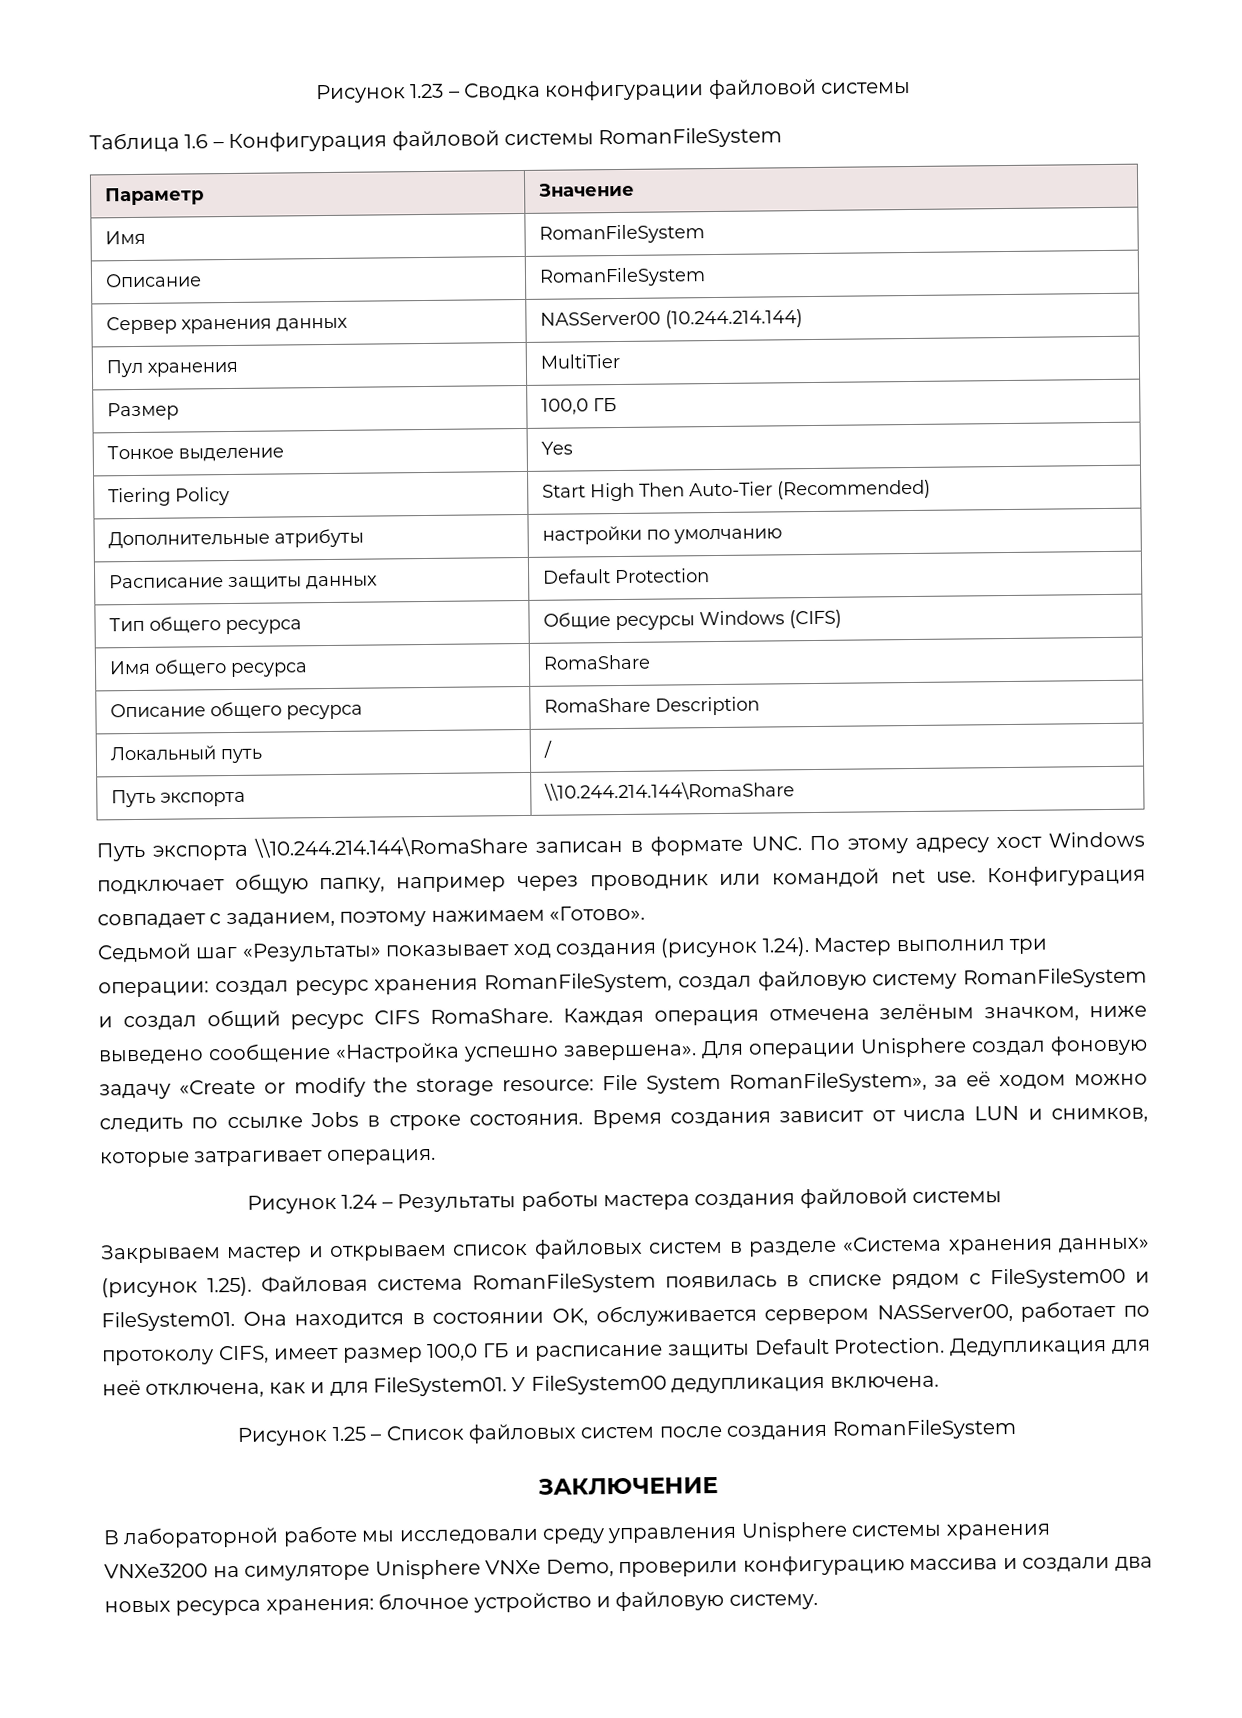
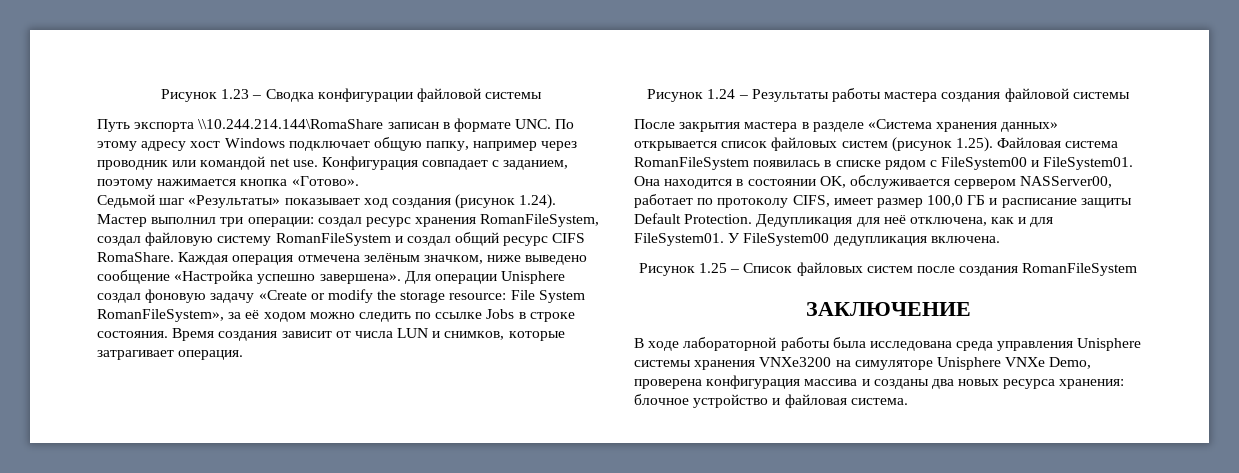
[89,127,783,153] [105,187,205,206] [539,182,636,197] [105,230,147,245] [539,224,706,244] [105,273,203,288] [539,267,707,287] [106,316,349,335] [540,309,804,329] [106,359,240,378] [540,353,621,369] [107,402,180,421] [541,398,618,415] [107,445,285,462] [541,441,574,455] [108,487,231,507] [542,479,932,502] [108,528,365,549] [542,525,784,545] [109,574,379,591] [543,568,711,584] [109,616,303,635] [543,609,843,631] [109,659,309,678] [543,654,652,670] [110,701,364,720] [544,696,761,716] [110,745,263,764] [543,740,553,758] [111,789,247,808] [544,781,796,801] // Таблица 1.6 – Конфигурация файловой системы RomanFileSystem // Параметр | Значение // Имя | RomanFileSystem // Описание | RomanFileSystem // Сервер хранения данных | NASServer00 (10.244.214.144) // Пул хранения | MultiTier // Размер | 100,0 ГБ // Тонкое выделение | Yes // Tiering Policy | Start High Then Auto-Tier (Recommended) // Дополнительные атрибуты | настройки по умолчанию // Расписание защиты данных | Default Protection // Тип общего ресурса | Общие ресурсы Windows (CIFS) // Имя общего ресурса | RomaShare // Описание общего ресурса | RomaShare Description // Локальный путь | / // Путь экспорта | \\10.244.214.144\RomaShare -> (543, 95) none
[430,909,545,922] нажимаем -> [157,179,288,186] нажимается кнопка
[100,1238,724,1264] Закрываем мастер и открываем список файловых систем -> [634,119,798,132] После закрытия мастера
(1150, 1245) none -> [634,137,888,151] открывается список файловых систем
[123,1525,605,1549] лабораторной работе мы исследовали среду -> [648,337,994,351] ходе лабораторной работы была исследована среда
[618,1555,905,1578] проверили конфигурацию -> [634,375,801,389] проверена конфигурация
[1022,1556,1111,1572] создали -> [873,379,929,389] созданы
[615,1590,818,1612] файловую систему. -> [784,394,908,408] файловая система.

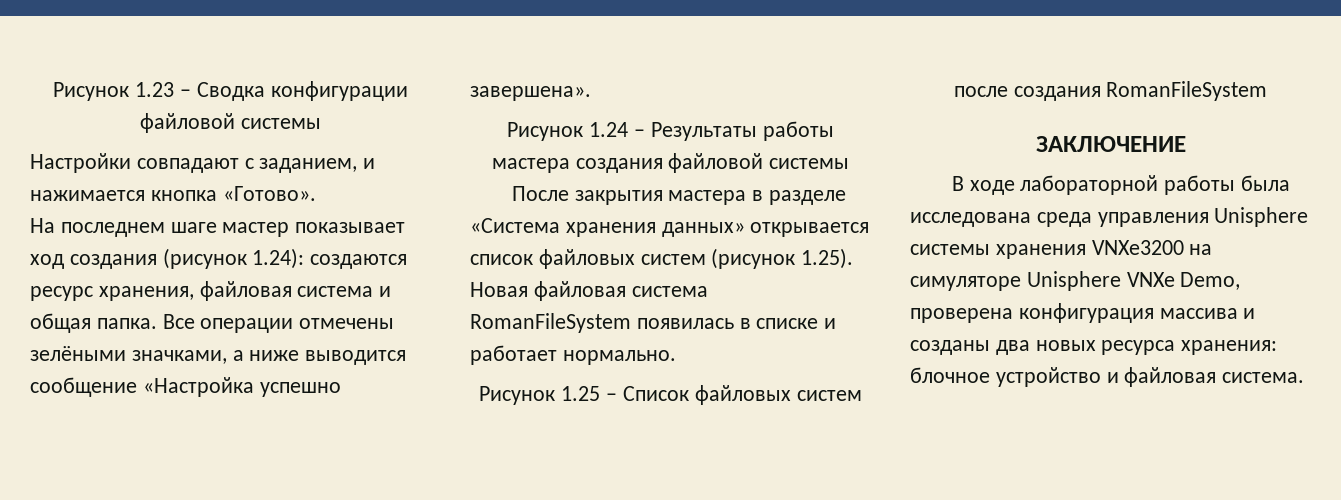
[97,118,575,132] [97,137,578,151] [97,156,489,170] Путь экспорта \\10.244.214.144\RomaShare записан в формате UNC. По этому адресу хост Windows подключает общую папку, например через проводник или командой net use. Конфигурация совпадает -> [30,153,239,173] Настройки совпадают
[97,179,153,189] поэтому -> [363,158,376,169] и
[97,194,557,209] [97,214,600,227] [97,232,586,246] [97,252,588,265] [97,270,566,284] [97,289,585,303] [97,309,575,322] [97,328,565,341] [97,350,244,360] Седьмой шаг «Результаты» показывает ход создания (рисунок 1.24). Мастер выполнил три операции: создал ресурс хранения RomanFileSystem, создал файловую систему RomanFileSystem и создал общий ресурс CIFS RomaShare. Каждая операция отмечена зелёным значком, ниже выведено сообщение «Настройка успешно завершена». Для операции Unisphere создал фоновую задачу «Create or modify the storage resource: File System RomanFileSystem», за её ходом можно следить по ссылке Jobs в строке состояния. Время создания зависит от числа LUN и снимков, которые затрагивает операция. -> [30,218,406,237] [30,248,408,269] [30,281,392,301] [30,313,395,333] [30,346,407,365] [30,377,341,397] [470,86,591,101] На последнем шаге мастер показывает ход создания (рисунок 1.24): создаются ресурс хранения, файловая система и общая папка. Все операции отмечены зелёными значками, а ниже выводится сообщение «Настройка успешно завершена».
[997,137,1062,148] Файловая -> [470,281,626,301] Новая файловая
[884,157,1134,170] [634,175,1113,189] [634,194,1132,208] [634,213,1054,227] [634,233,1000,246] рядом с FileSystem00 и FileSystem01. Она находится в состоянии OK, обслуживается сервером NASServer00, работает по протоколу CIFS, имеет размер 100,0 ГБ и расписание защиты Default Protection. Дедупликация для неё отключена, как и для FileSystem01. У FileSystem00 дедупликация включена. -> [824,318,837,329] [470,345,676,365] и работает нормально.

